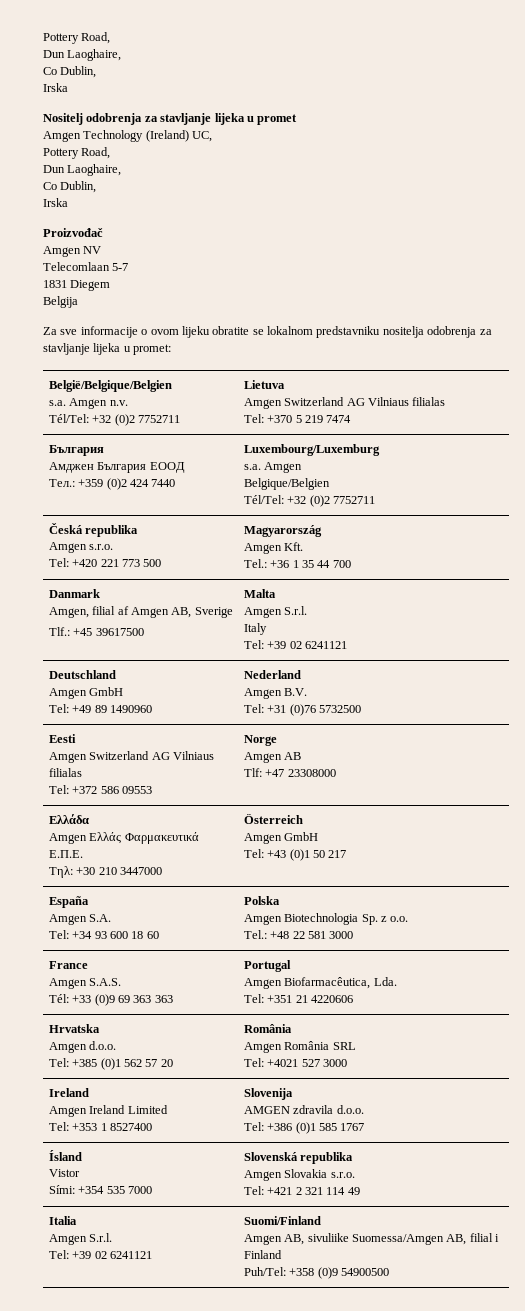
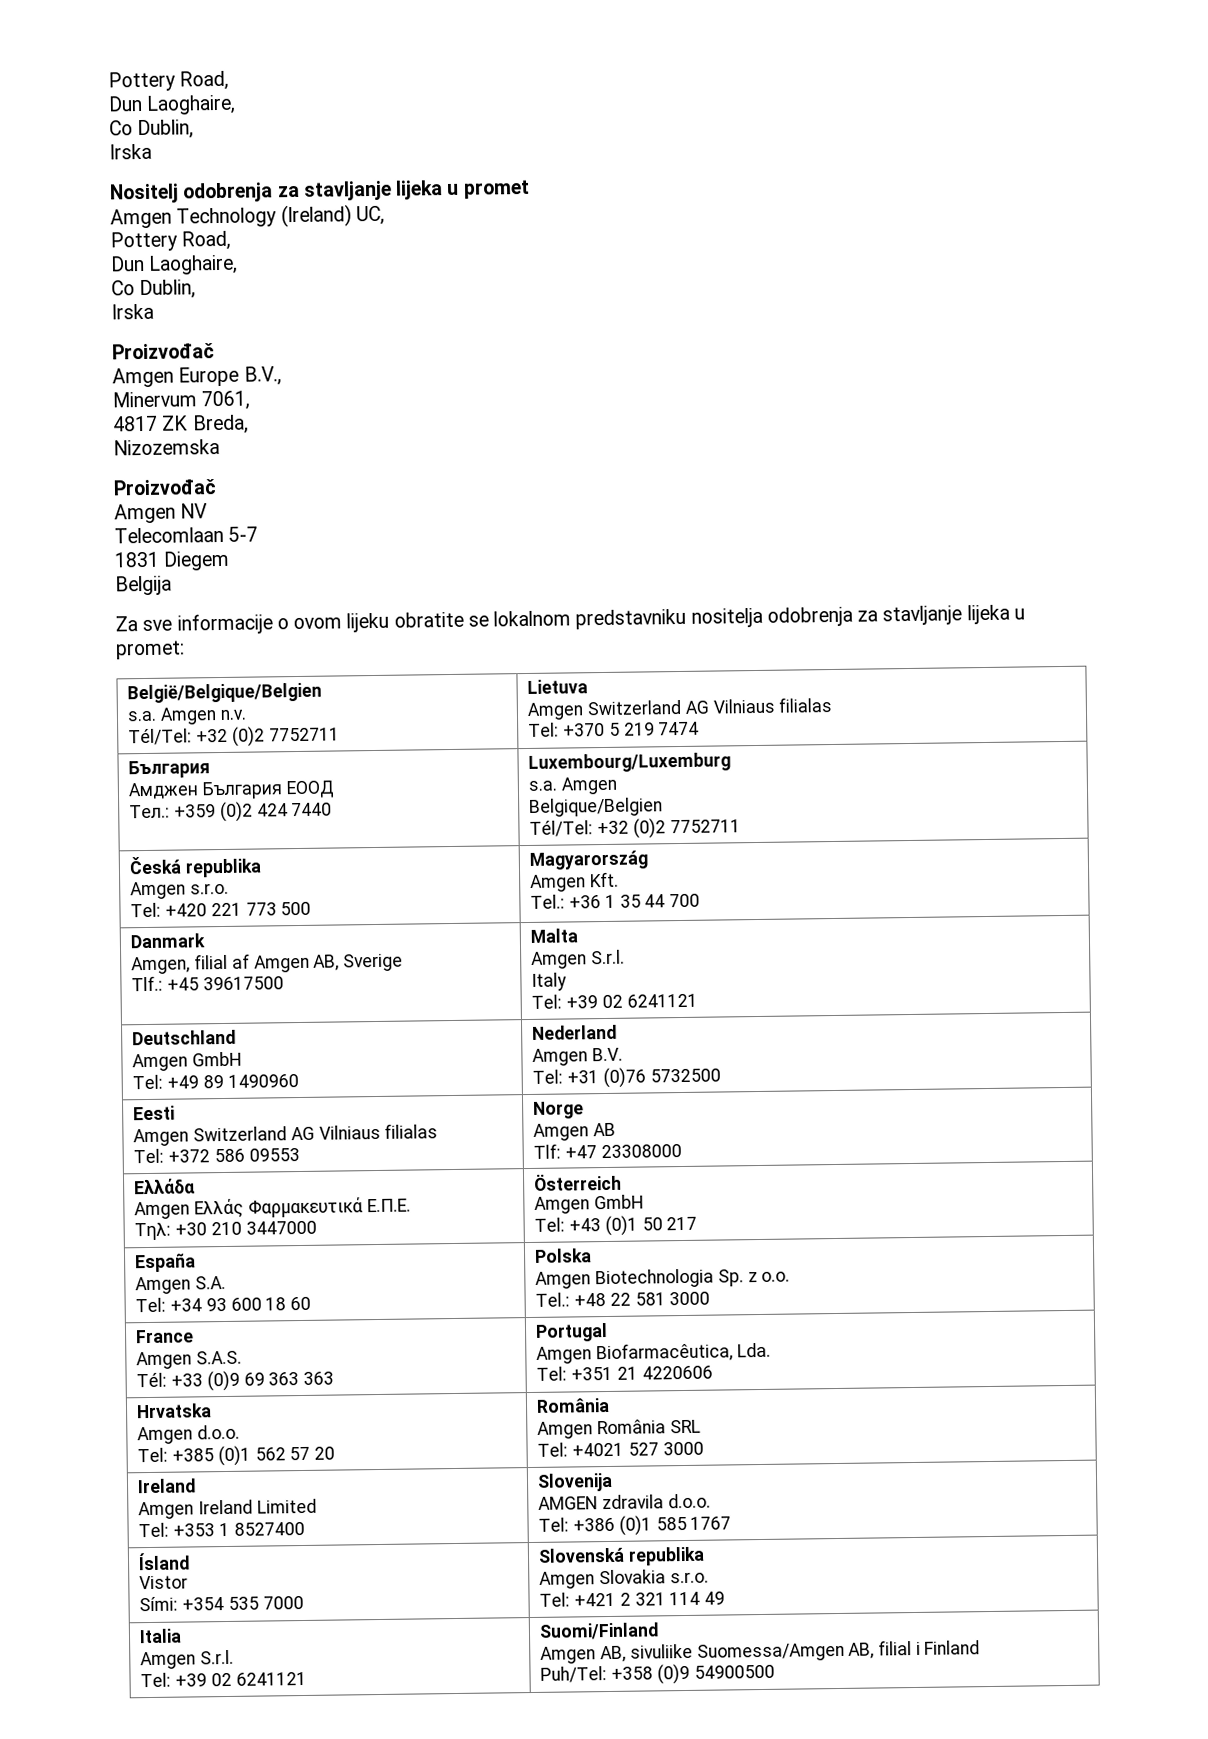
(103, 232) none -> [112,366,282,388] [112,390,251,411] [113,414,249,435] [113,438,220,456] [113,479,217,496] // Amgen Europe B.V., // Minervum 7061, // 4817 ZK Breda, // Nizozemska // Proizvođač

